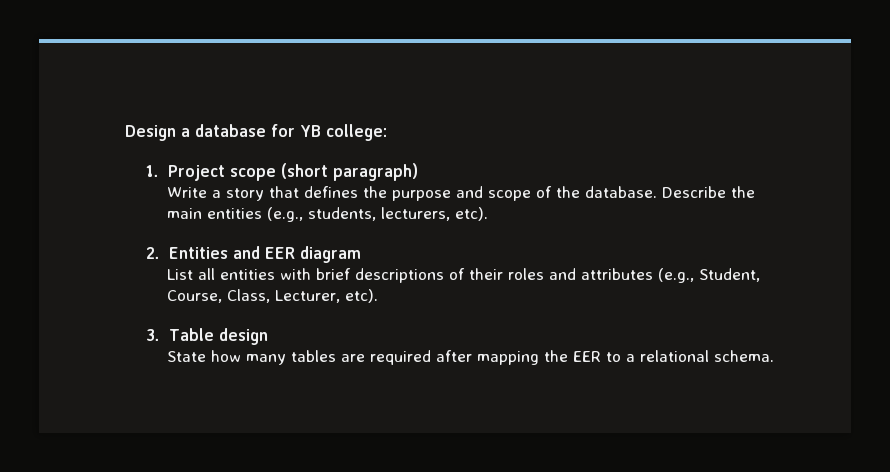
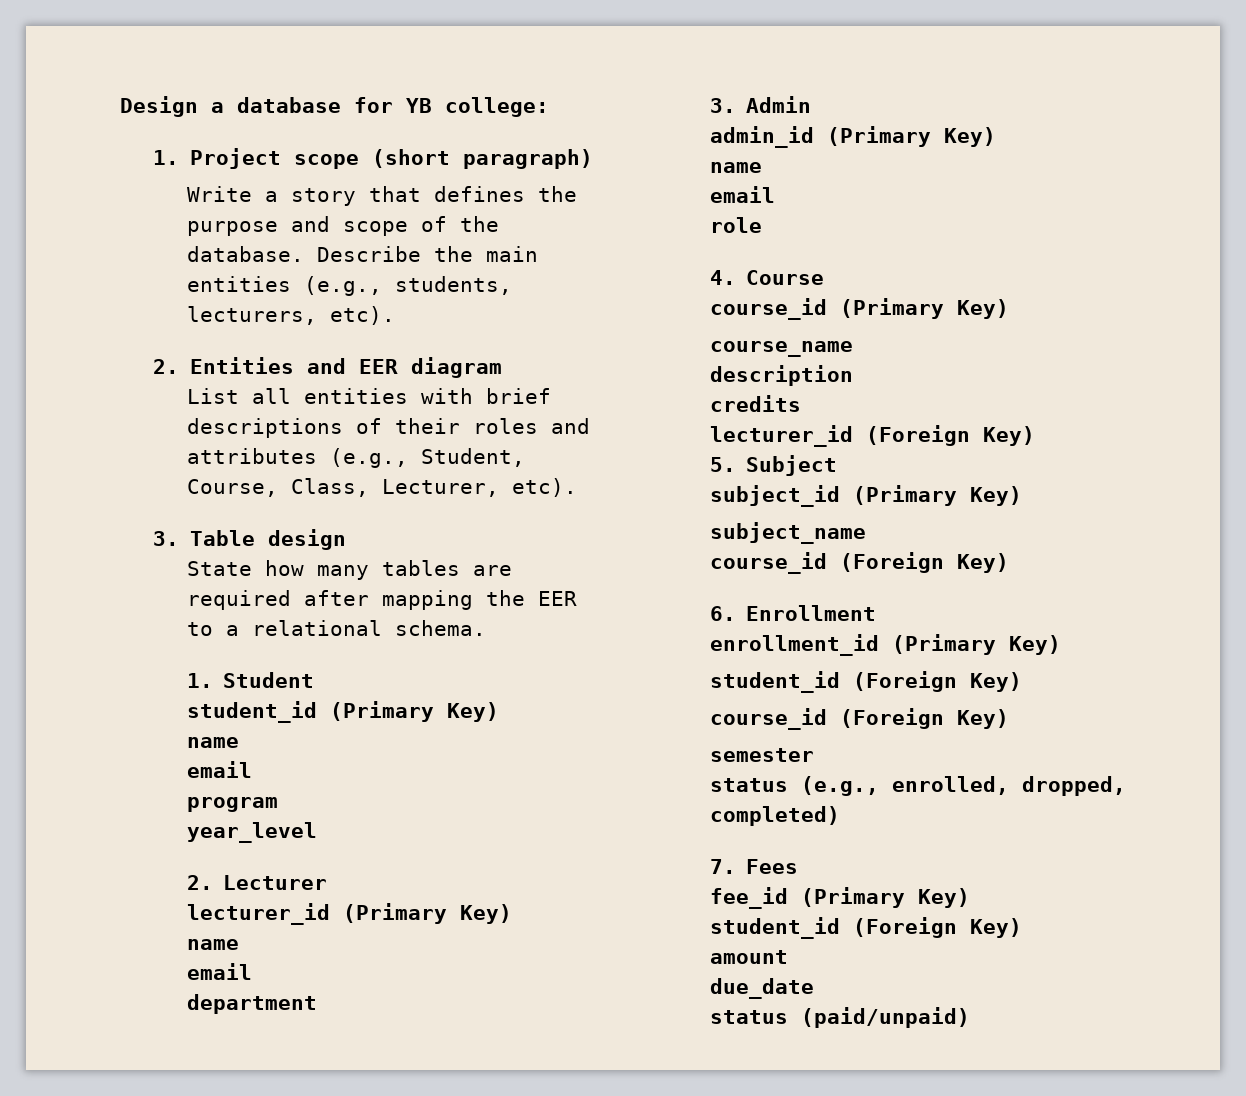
(775, 356) none -> [186,672,314,688] [186,701,499,723] [186,737,239,748] [186,761,252,778] [186,797,278,812] [186,822,317,843] [186,875,327,890] [186,903,512,925] [186,939,239,950] [186,963,252,980] [186,994,317,1014] [709,96,811,113] [709,126,996,148] [709,162,762,173] [709,186,775,203] [709,217,762,233] [709,270,824,285] [709,298,1009,320] [709,341,853,357] [709,365,853,386] [709,395,801,412] [709,425,1035,447] [709,455,837,476] [709,485,1022,507] [709,522,866,544] [709,552,1009,574] [709,605,876,621] [709,634,1061,656] [709,671,1022,693] [709,708,1009,730] [709,748,814,762] [709,776,1126,796] [709,806,840,826] [709,859,798,874] [709,887,970,909] [709,917,1022,939] [709,950,788,964] [709,978,814,999] [709,1007,970,1028] // 1. Student // student_id (Primary Key) // name // email // program // year_level // 2. Lecturer // lecturer_id (Primary Key) // name // email // department // 3. Admin // admin_id (Primary Key) // name // email // role // 4. Course // course_id (Primary Key) // course_name // description // credits // lecturer_id (Foreign Key) // 5. Subject // subject_id (Primary Key) // subject_name // course_id (Foreign Key) // 6. Enrollment // enrollment_id (Primary Key) // student_id (Foreign Key) // course_id (Foreign Key) // semester // status (e.g., enrolled, dropped, completed) // 7. Fees // fee_id (Primary Key) // student_id (Foreign Key) // amount // due_date // status (paid/unpaid)

